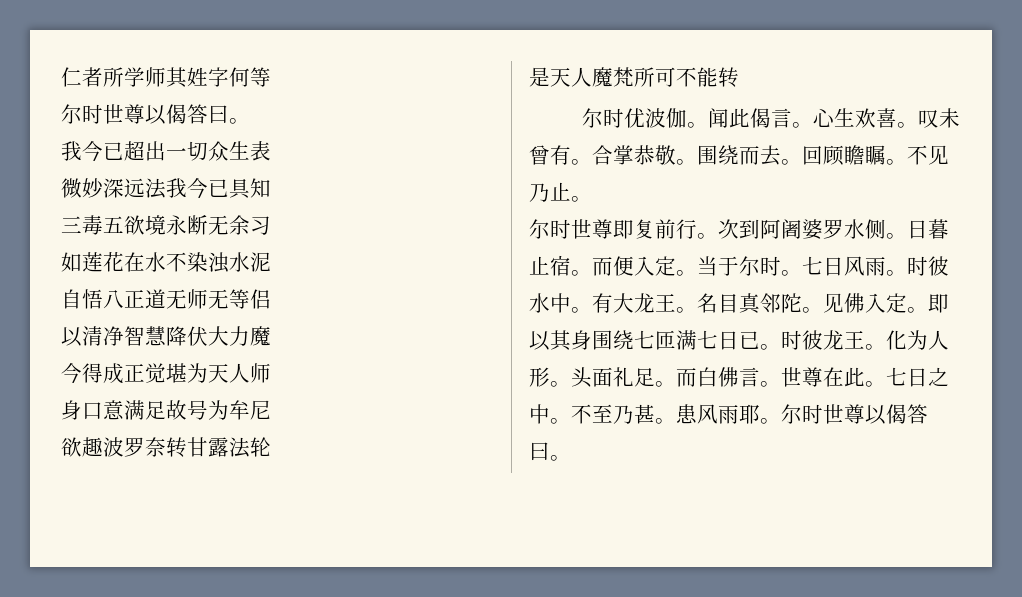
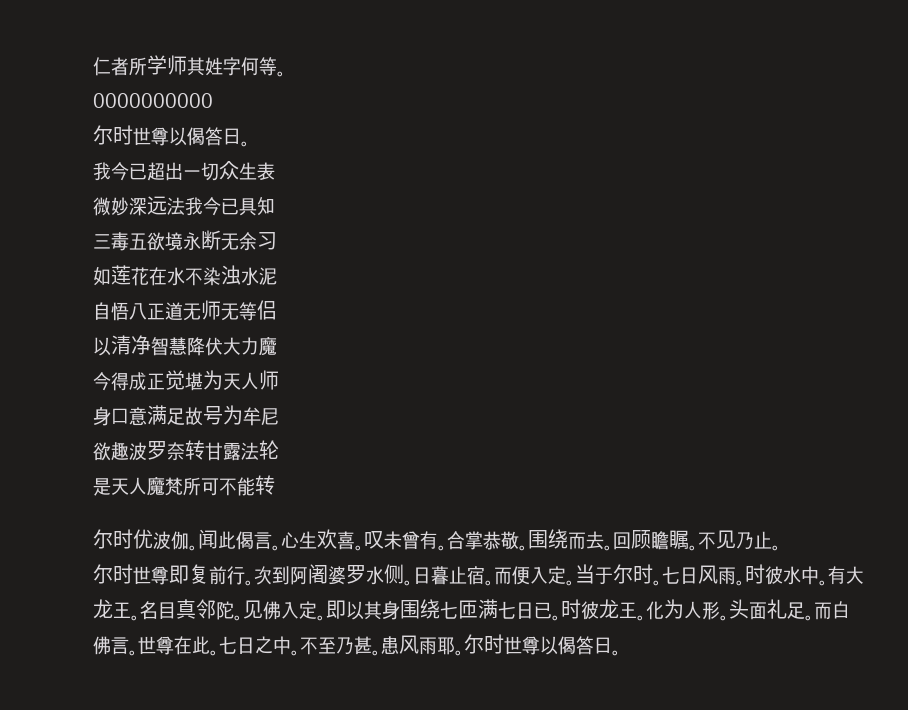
(271, 77) none -> [277,71,286,77] [93,93,213,108] 。 // 0000000000

